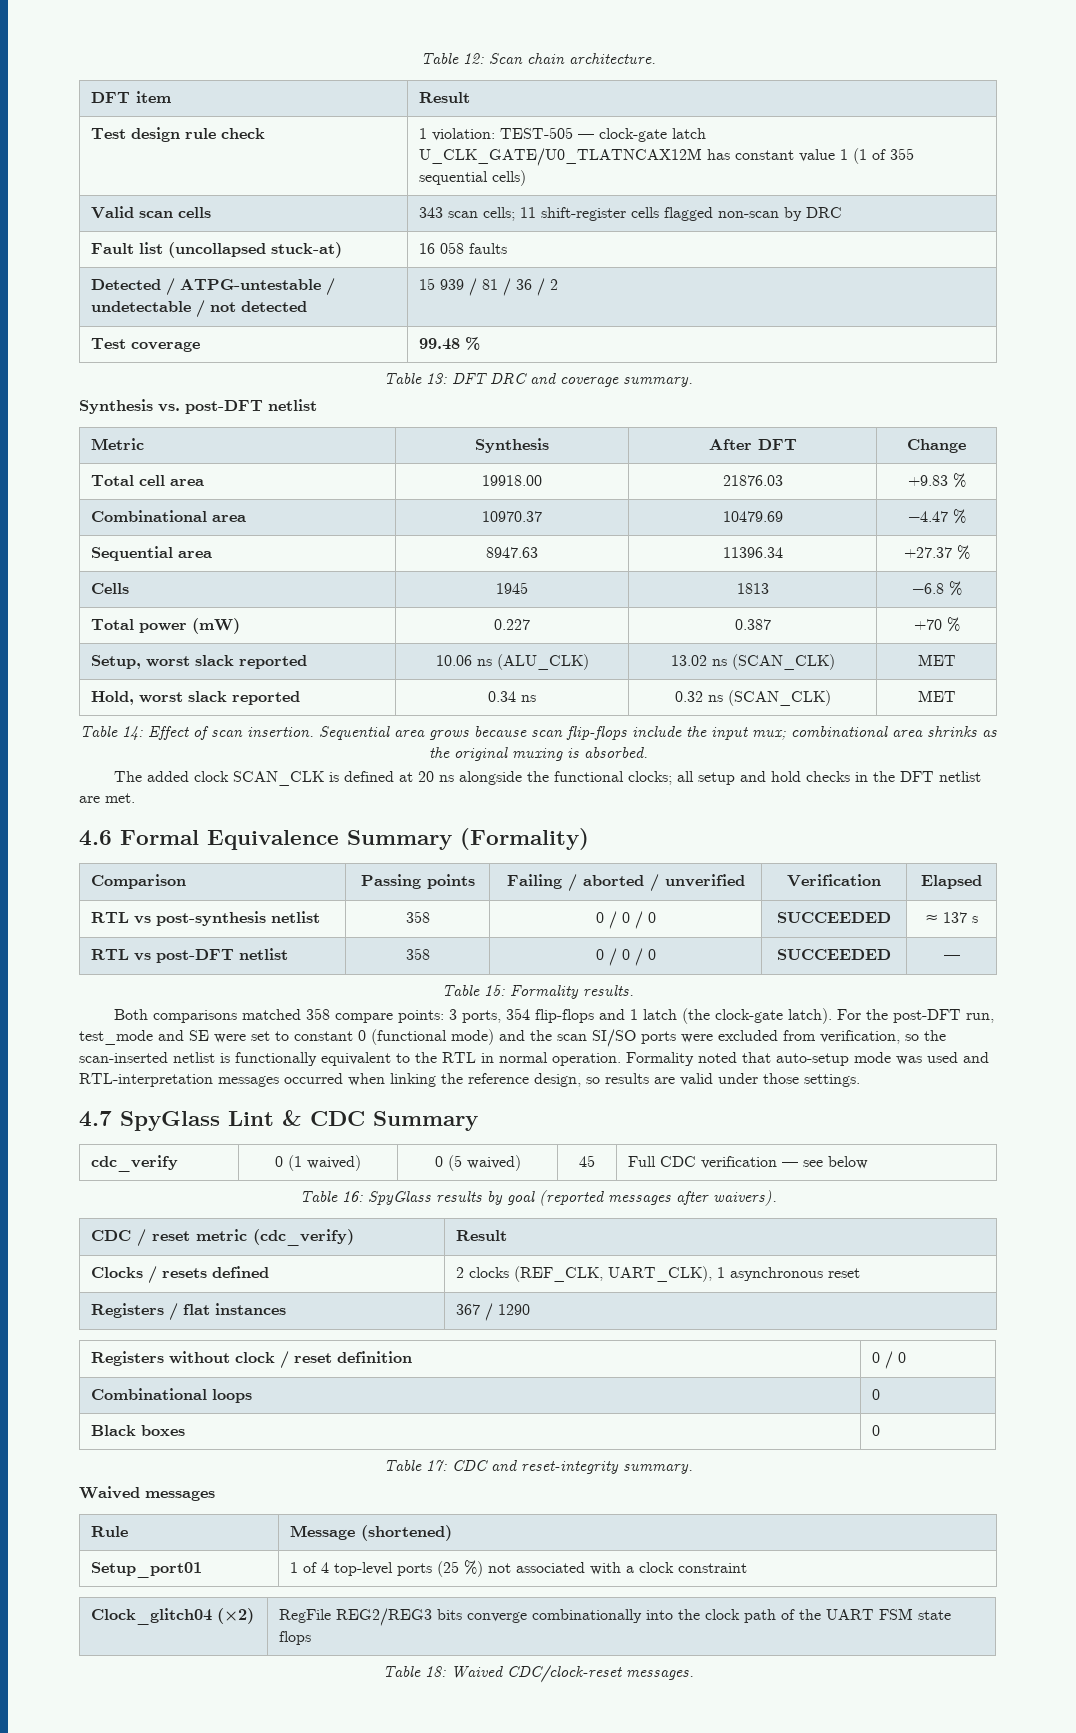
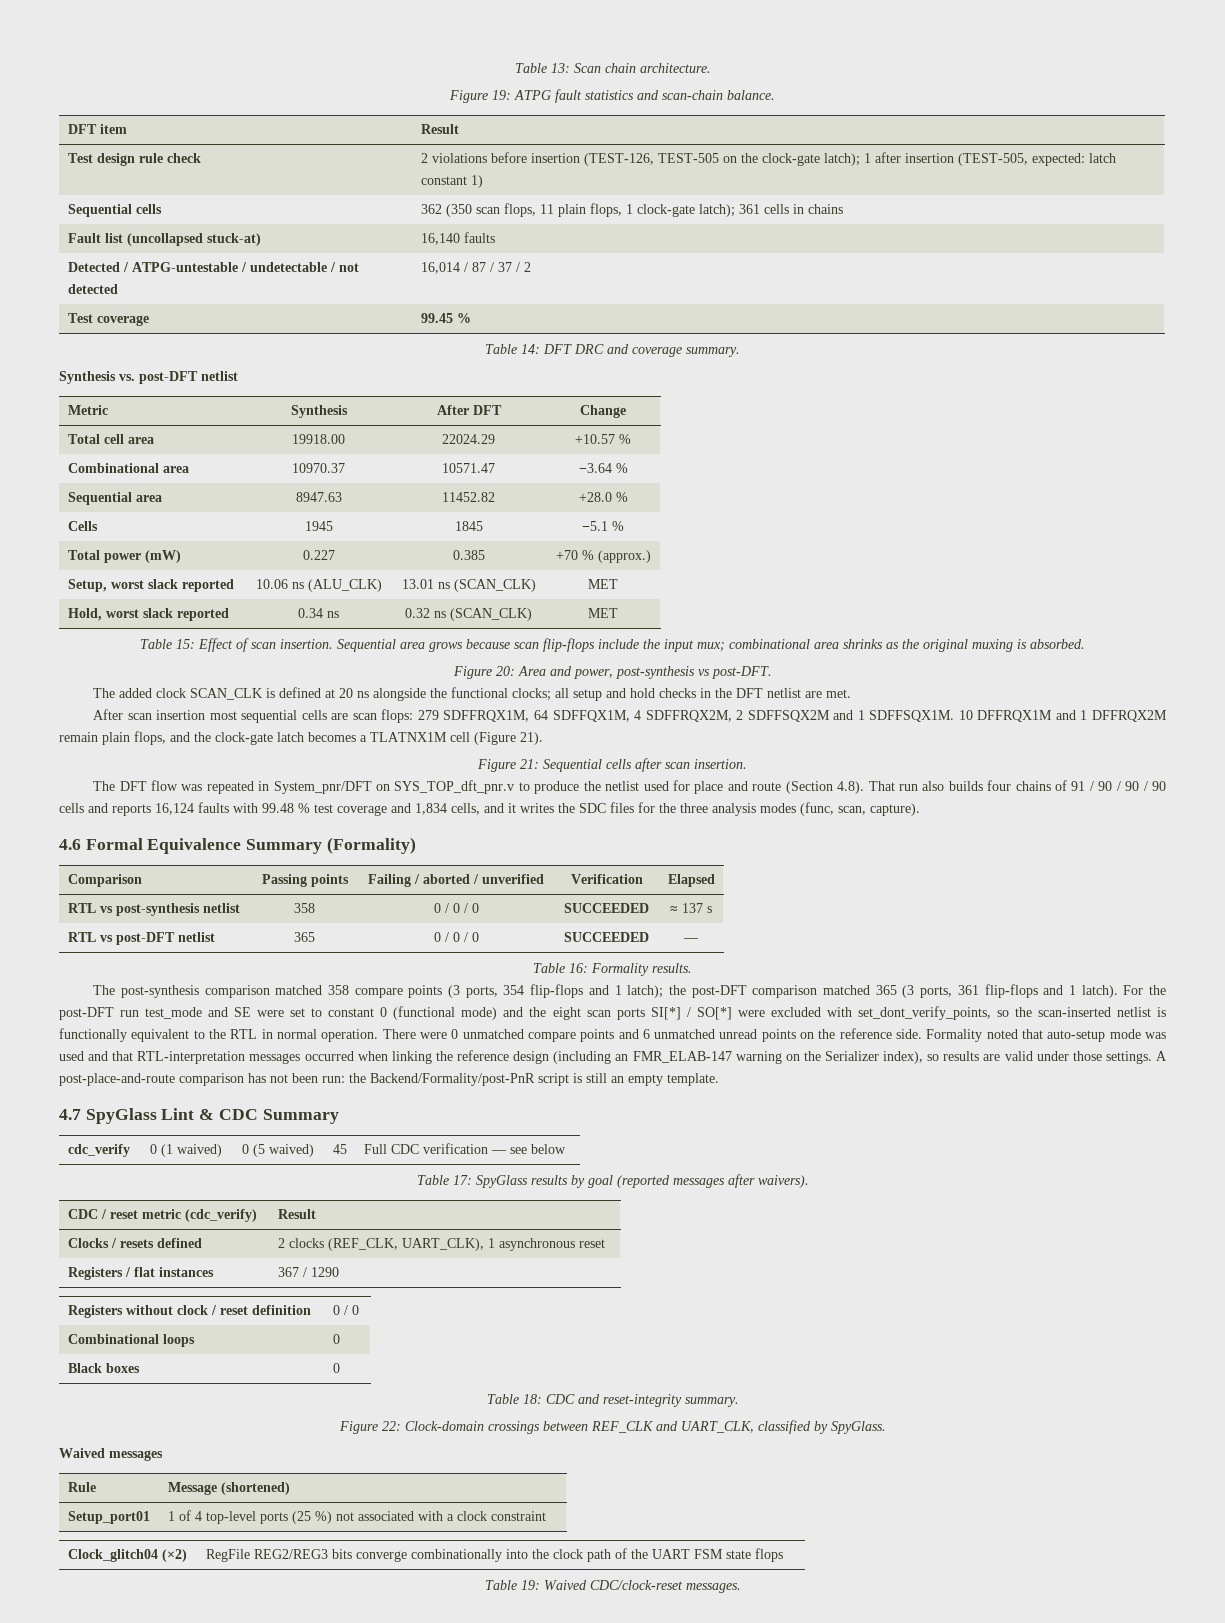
[420,53,484,64] Table 12: -> [514,63,570,73] Table 13:
(656, 58) none -> [449,89,775,103] // Figure 19: ATPG fault statistics and scan-chain balance.
[419,127,707,142] [419,148,915,166] [419,170,527,186] [91,206,212,219] [419,207,843,221] 1 violation: TEST-505 — clock-gate latch U_CLK_GATE/U0_TLATNCAX12M has constant value 1 (1 of 355 sequential cells) // Valid scan cells | 343 scan cells; 11 shift-register cells flagged non-scan by DRC -> [420,152,1116,166] [420,175,483,188] [67,204,162,217] [420,203,843,217] 2 violations before insertion (TEST-126, TEST-505 on the clock-gate latch); 1 after insertion (TEST-505, expected: latch constant 1) // Sequential cells | 362 (350 scan flops, 11 plain flops, 1 clock-gate latch); 361 cells in chains
[419,242,465,254] 16 058 -> [420,233,460,245] 16,140
[419,278,533,296] 15 939 / 81 / 36 -> [420,262,512,274] 16,014 / 87 / 37
[419,338,461,350] 99.48 -> [420,313,453,323] 99.45
[425,373,447,384] 13: -> [521,344,540,354] 14:
[722,475,783,486] [907,475,948,486] 21876.03 | +9.83 -> [441,434,495,444] [575,434,615,444] 22024.29 | +10.57
[722,511,783,522] [907,511,948,522] 10479.69 | −4.47 -> [441,463,495,473] [578,463,612,473] 10571.47 | −3.64
[722,547,783,558] [903,547,952,558] 11396.34 | +27.37 -> [441,492,495,502] [578,492,612,502] 11452.82 | +28.0
[736,583,769,594] [911,583,944,594] 1813 | −6.8 -> [454,521,483,531] [582,521,608,531] 1845 | −5.1
[734,619,771,630] 0.387 -> [452,550,485,560] 0.385
(960, 624) none -> [597,550,651,563] (approx.)
[670,655,707,666] 13.02 -> [401,579,434,589] 13.01
[121,726,143,740] 14: -> [176,639,195,649] 15:
(648, 752) none -> [452,666,772,679] // Figure 20: Area and power, post-synthesis vs post-DFT.
(135, 798) none -> [93,709,1168,723] [59,731,543,745] [477,758,747,772] [93,780,1166,794] [59,802,920,816] // After scan insertion most sequential cells are scan flops: 279 SDFFRQX1M, 64 SDFFQX1M, 4 SDFFRQX2M, 2 SDFFSQX2M and 1 SDFFSQX1M. 10 DFFRQX1M and 1 DFFRQX2M remain plain flops, and the clock-gate latch becomes a TLATNX1M cell (Figure 21). // Figure 21: Sequential cells after scan insertion. // The DFT flow was repeated in System_pnr/DFT on SYS_TOP_dft_pnr.v to produce the netlist used for place and route (Section 4.8). That run also builds four chains of 91 / 90 / 90 / 90 cells and reports 16,124 faults with 99.48 % test coverage and 1,834 cells, and it writes the SDC files for the three analysis modes (func, scan, capture).
[405,948,430,960] 358 -> [294,932,315,942] 365
[484,985,505,996] 15: -> [569,963,588,973] 16:
[114,1009,238,1023] Both comparisons -> [93,985,270,998] The post-synthesis comparison
[398,1009,458,1023] points: 3 -> [408,985,461,998] points (3
[643,1008,784,1024] latch (the clock-gate -> [627,984,1076,998] latch); the post-DFT comparison matched 365 (3 ports, 361 flip-flops and 1
[966,1013,995,1023] run, -> [120,1010,140,1017] run
[557,1029,900,1047] scan SI/SO ports were excluded from verification, -> [552,1006,991,1020] eight scan ports SI[*] / SO[*] were excluded with set_dont_verify_points,
(621, 1059) none -> [382,1028,923,1042] There were 0 unmatched compare points and 6 unmatched unread points on the reference side.
(989, 1057) none -> [112,1051,134,1061] that
[534,1073,581,1087] design, -> [513,1051,924,1064] design (including an FMR_ELAB-147 warning on the Serializer index),
(860, 1080) none -> [1156,1051,1168,1061] [59,1073,719,1086] A post-place-and-route comparison has not been run: the Backend/Formality/post-PnR script is still an empty template.
[341,1191,363,1202] 16: -> [452,1175,472,1185] 17:
[425,1460,447,1471] 17: -> [522,1394,542,1404] 18:
(693, 1469) none -> [338,1420,886,1434] // Figure 22: Clock-domain crossings between REF_CLK and UART_CLK, classified by SpyGlass.
[424,1666,446,1677] 18: -> [520,1580,540,1590] 19:

